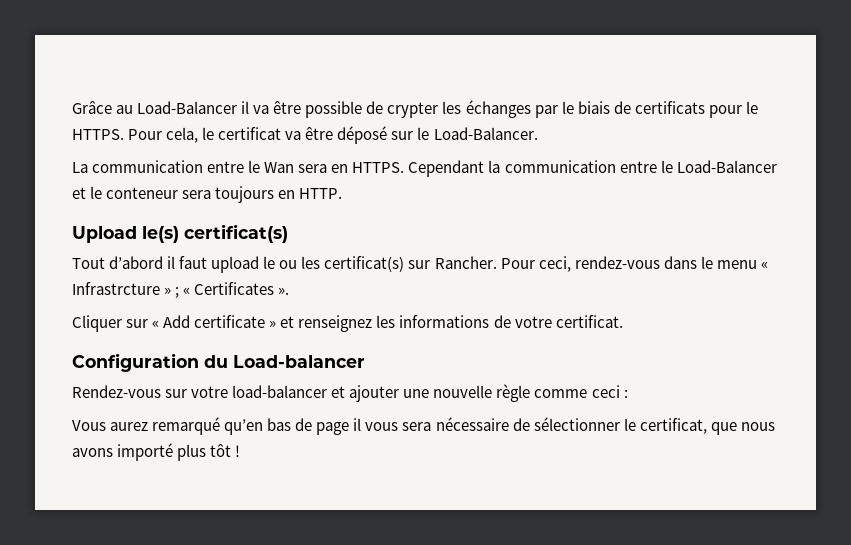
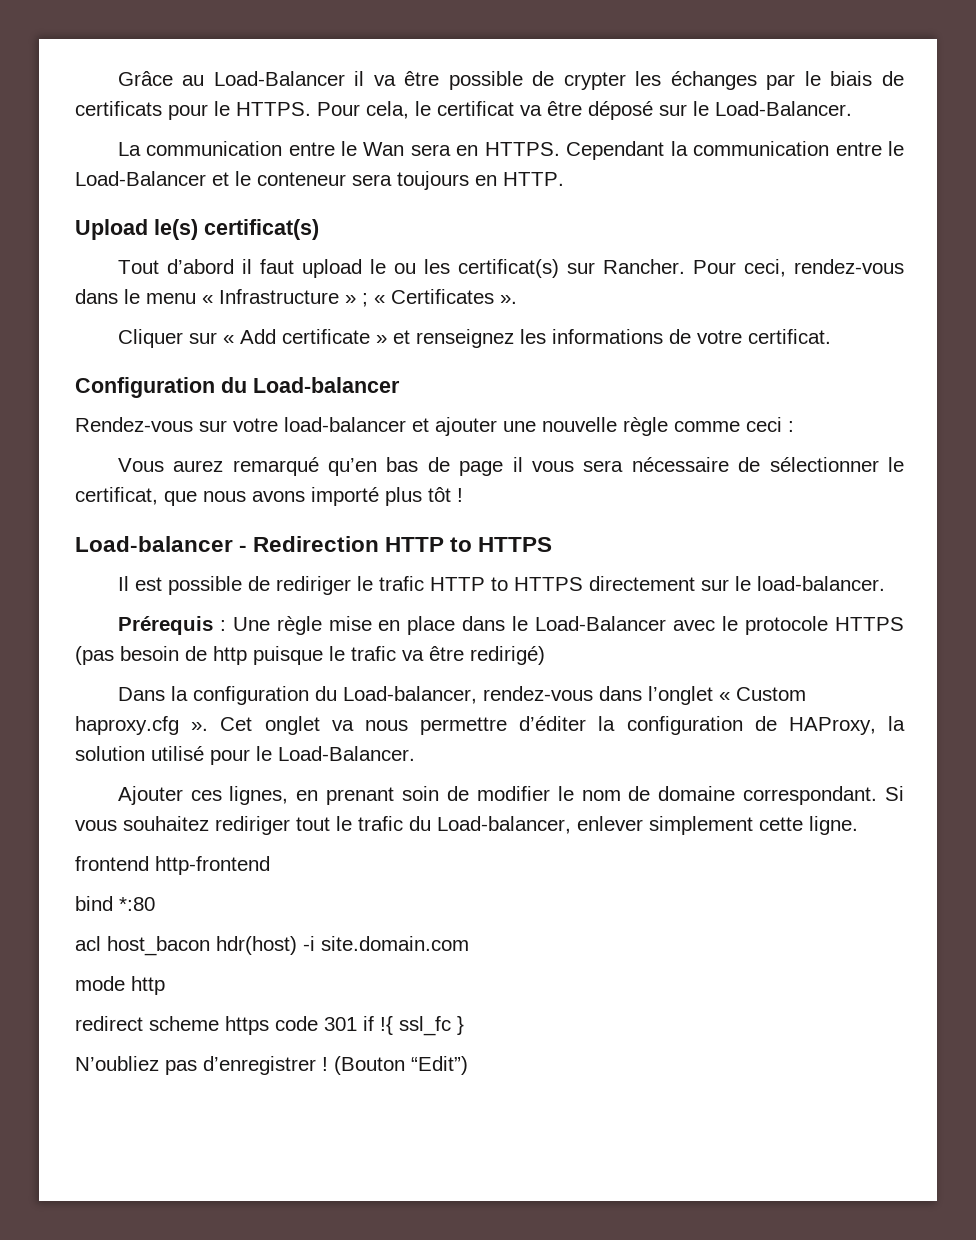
[72,282,160,295] Infrastrcture -> [219,289,339,304] Infrastructure
(241, 451) none -> [75,536,553,552] [117,576,885,595] [117,616,905,635] [75,646,545,665] [117,686,806,705] [75,716,905,735] [75,746,415,765] [117,786,904,805] [75,816,858,835] [75,856,270,875] [75,896,155,911] [75,936,469,956] [75,976,165,995] [75,1016,464,1036] [75,1056,468,1075] // Load-balancer - Redirection HTTP to HTTPS // Il est possible de rediriger le trafic HTTP to HTTPS directement sur le load-balancer. // Prérequis : Une règle mise en place dans le Load-Balancer avec le protocole HTTPS (pas besoin de http puisque le trafic va être redirigé) // Dans la configuration du Load-balancer, rendez-vous dans l’onglet « Custom haproxy.cfg ». Cet onglet va nous permettre d’éditer la configuration de HAProxy, la solution utilisé pour le Load-Balancer. // Ajouter ces lignes, en prenant soin de modifier le nom de domaine correspondant. Si vous souhaitez rediriger tout le trafic du Load-balancer, enlever simplement cette ligne. // frontend http-frontend // bind *:80 // acl host_bacon hdr(host) -i site.domain.com // mode http // redirect scheme https code 301 if !{ ssl_fc } // N’oubliez pas d’enregistrer ! (Bouton “Edit”)

